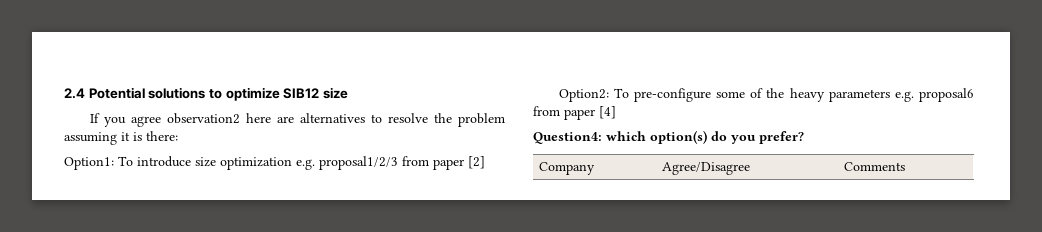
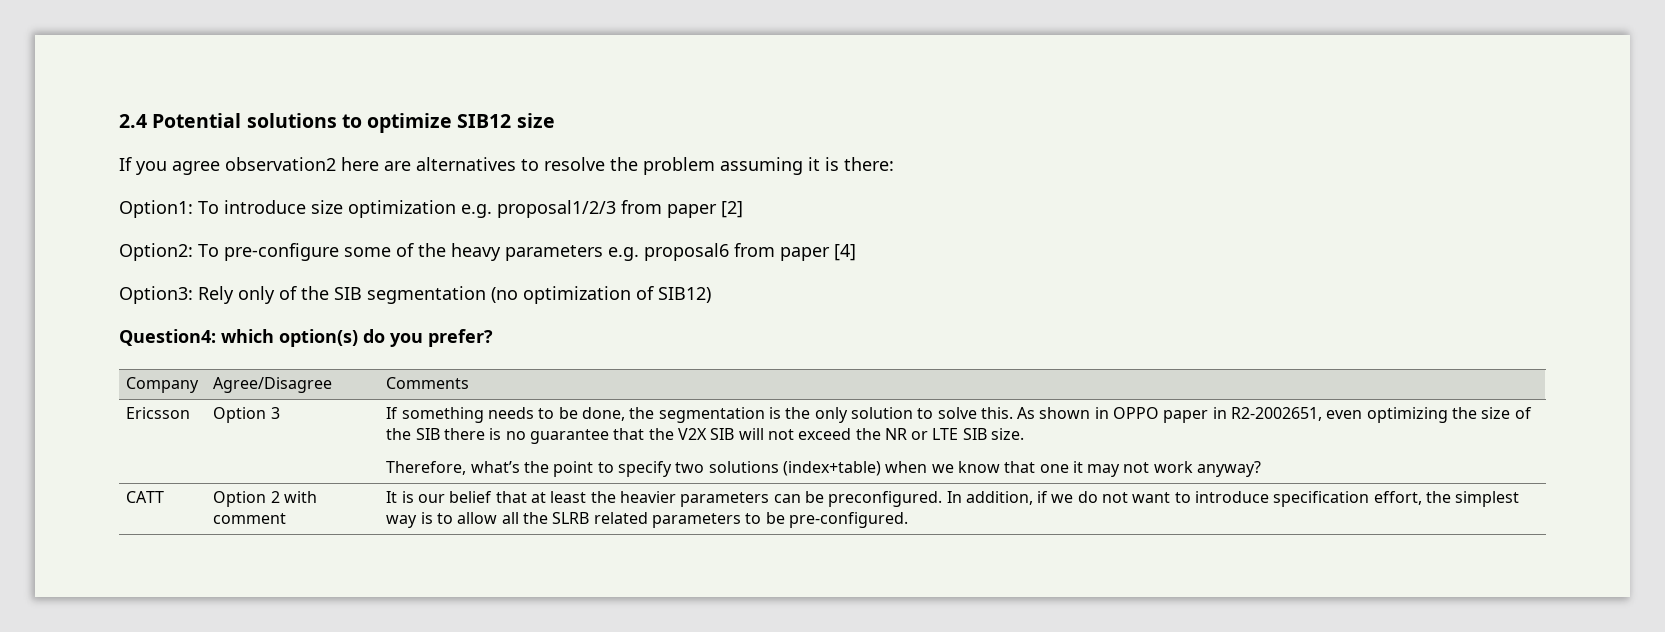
(616, 112) none -> [119,286,711,304] // Option3: Rely only of the SIB segmentation (no optimization of SIB12)
(906, 166) none -> [126,407,191,419] [213,407,280,423] [386,407,1532,423] [386,428,1025,444] [386,461,1262,477] [126,491,165,503] [213,491,318,507] [213,513,287,524] [386,491,1520,507] [386,512,908,528] // Ericsson | Option 3 | If something needs to be done, the segmentation is the only solution to solve this. As shown in OPPO paper in R2-2002651, even optimizing the size of the SIB there is no guarantee that the V2X SIB will not exceed the NR or LTE SIB size. // Therefore, what’s the point to specify two solutions (index+table) when we know that one it may not work anyway? // CATT | Option 2 with comment | It is our belief that at least the heavier parameters can be preconfigured. In addition, if we do not want to introduce specification effort, the simplest way is to allow all the SLRB related parameters to be pre-configured.

